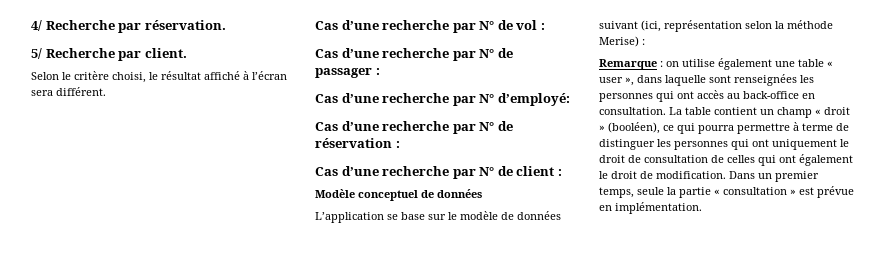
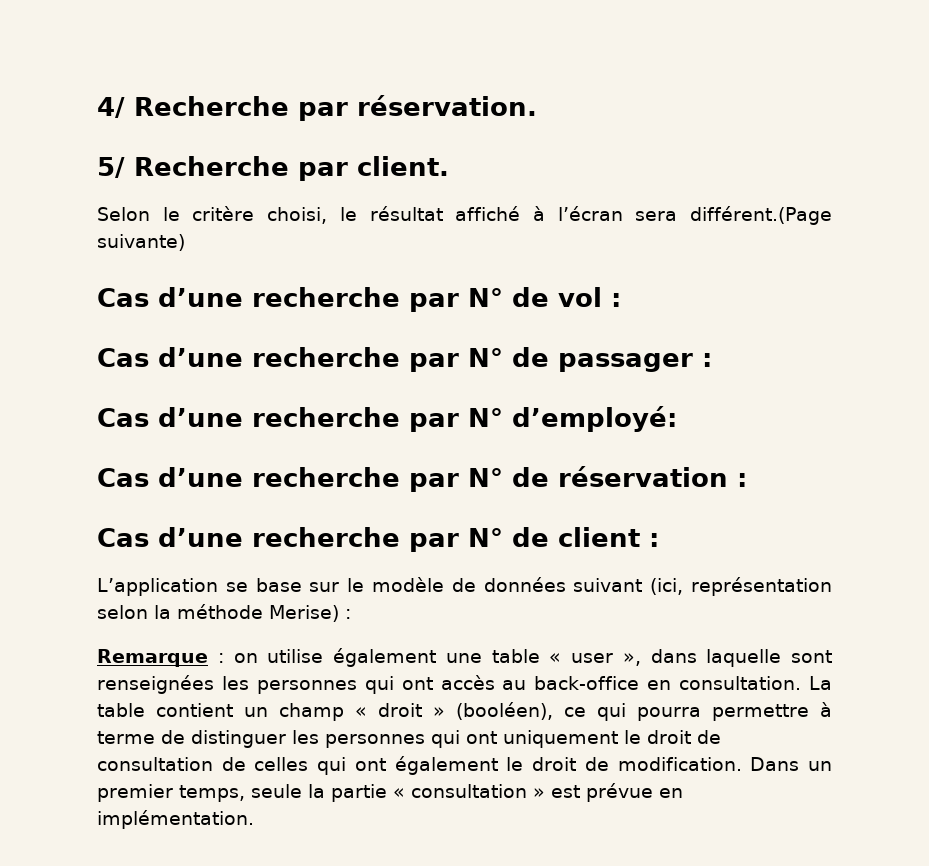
[56,87,106,96] différent. -> [690,206,833,225] [97,234,185,251] différent.(Page suivante)
[315,189,482,201] // Modèle conceptuel de données -> (659, 540) none

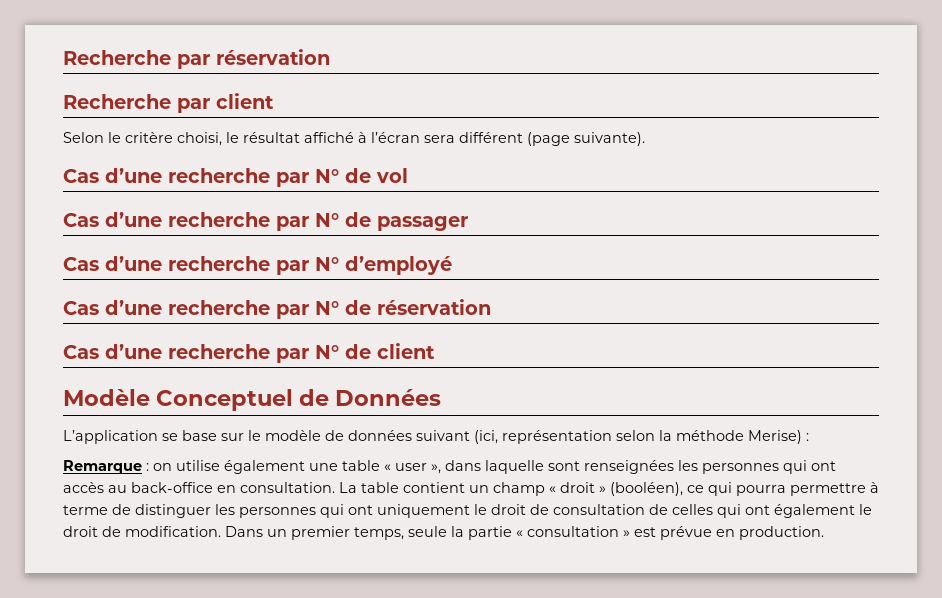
[97,95,537,121] [97,156,449,181] 4/ Recherche par réservation. // 5/ Recherche par client. -> [63,49,330,69] [63,93,274,113] Recherche par réservation // Recherche par client
[690,206,833,225] [97,234,185,251] différent.(Page suivante) -> [459,132,645,146] différent (page suivante).
[611,293,621,307] : -> (408, 175) none
[702,353,712,367] [97,406,677,432] : // Cas d’une recherche par N° d’employé: -> [63,256,452,275] // Cas d’une recherche par N° d’employé
[737,473,747,487] : -> (491, 307) none
[649,533,659,547] : -> [63,389,442,411] // Modèle Conceptuel de Données
[97,810,254,829] implémentation. -> [739,526,824,540] production.

